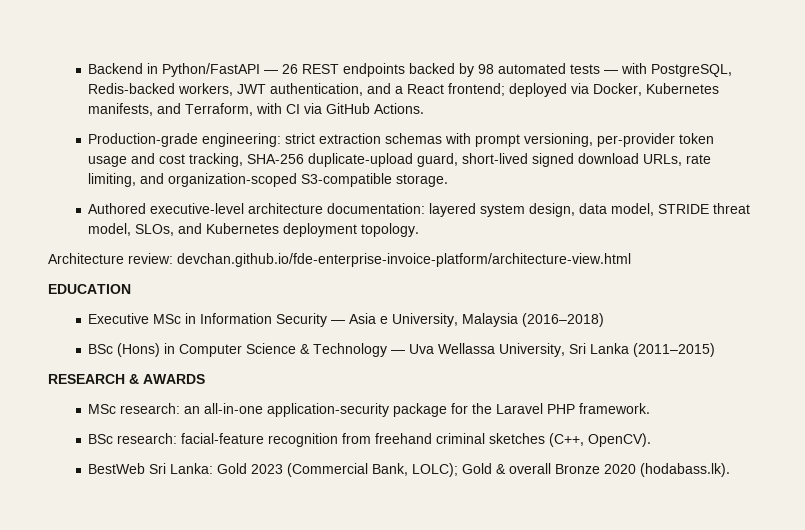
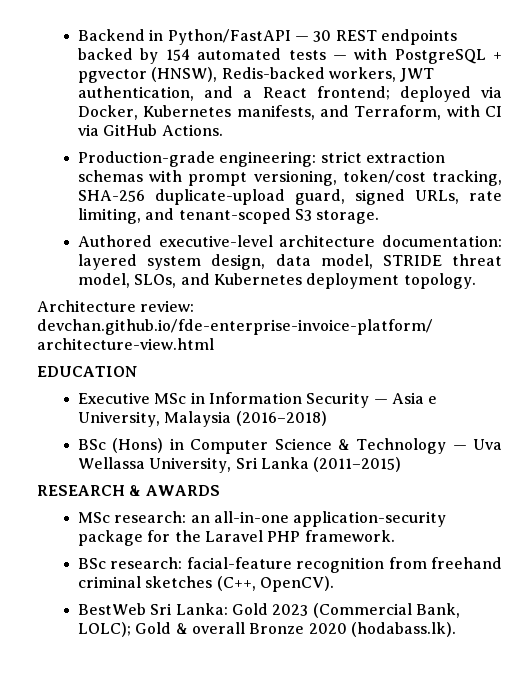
[282,64,299,74] 26 -> [313,30,332,42] 30
[478,64,495,74] 98 -> [165,49,190,61] 154
[651,64,733,77] PostgreSQL, -> [394,49,503,64] [78,67,218,83] PostgreSQL + pgvector (HNSW),
[597,133,715,147] [88,153,186,167] per-provider token usage and cost -> [342,170,426,184] token/cost
[462,153,640,167] short-lived signed download -> [355,189,406,205] signed
[168,173,393,187] organization-scoped S3-compatible -> [178,208,313,224] tenant-scoped S3

